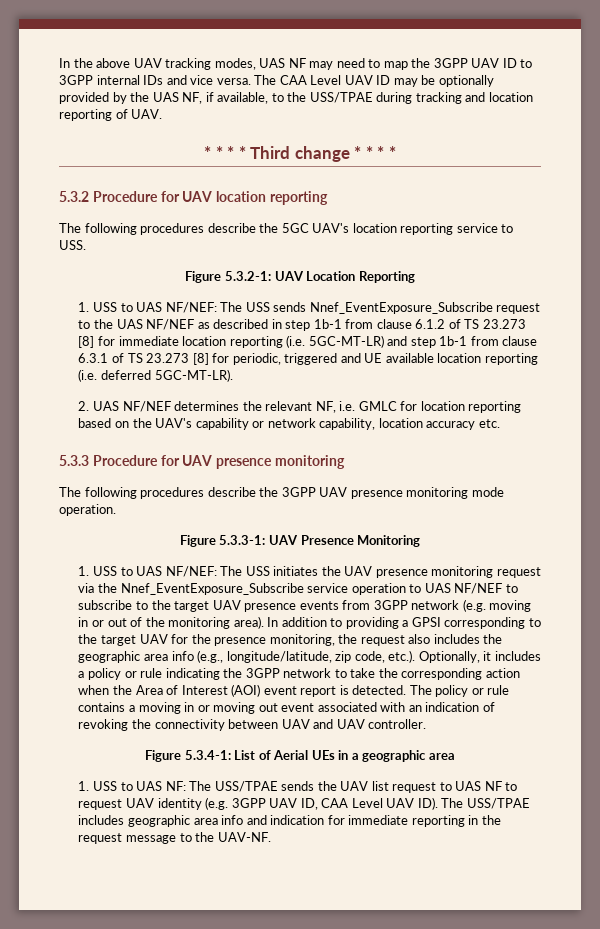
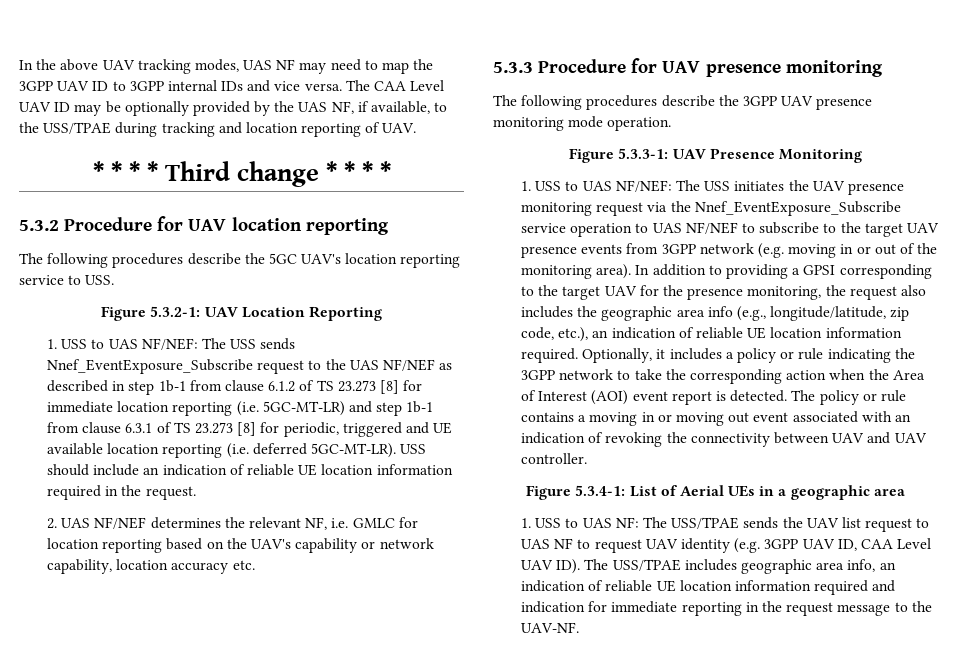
(233, 375) none -> [400,444,427,454] [47,464,453,476] [47,485,196,500] USS should include an indication of reliable UE location information required in the request.
[388,650,416,663] etc.). -> [558,327,902,342] [521,348,579,363] etc.), an indication of reliable UE location information required.
[221,815,244,825] info -> [847,559,896,572] [521,580,869,595] info, an indication of reliable UE location information required

